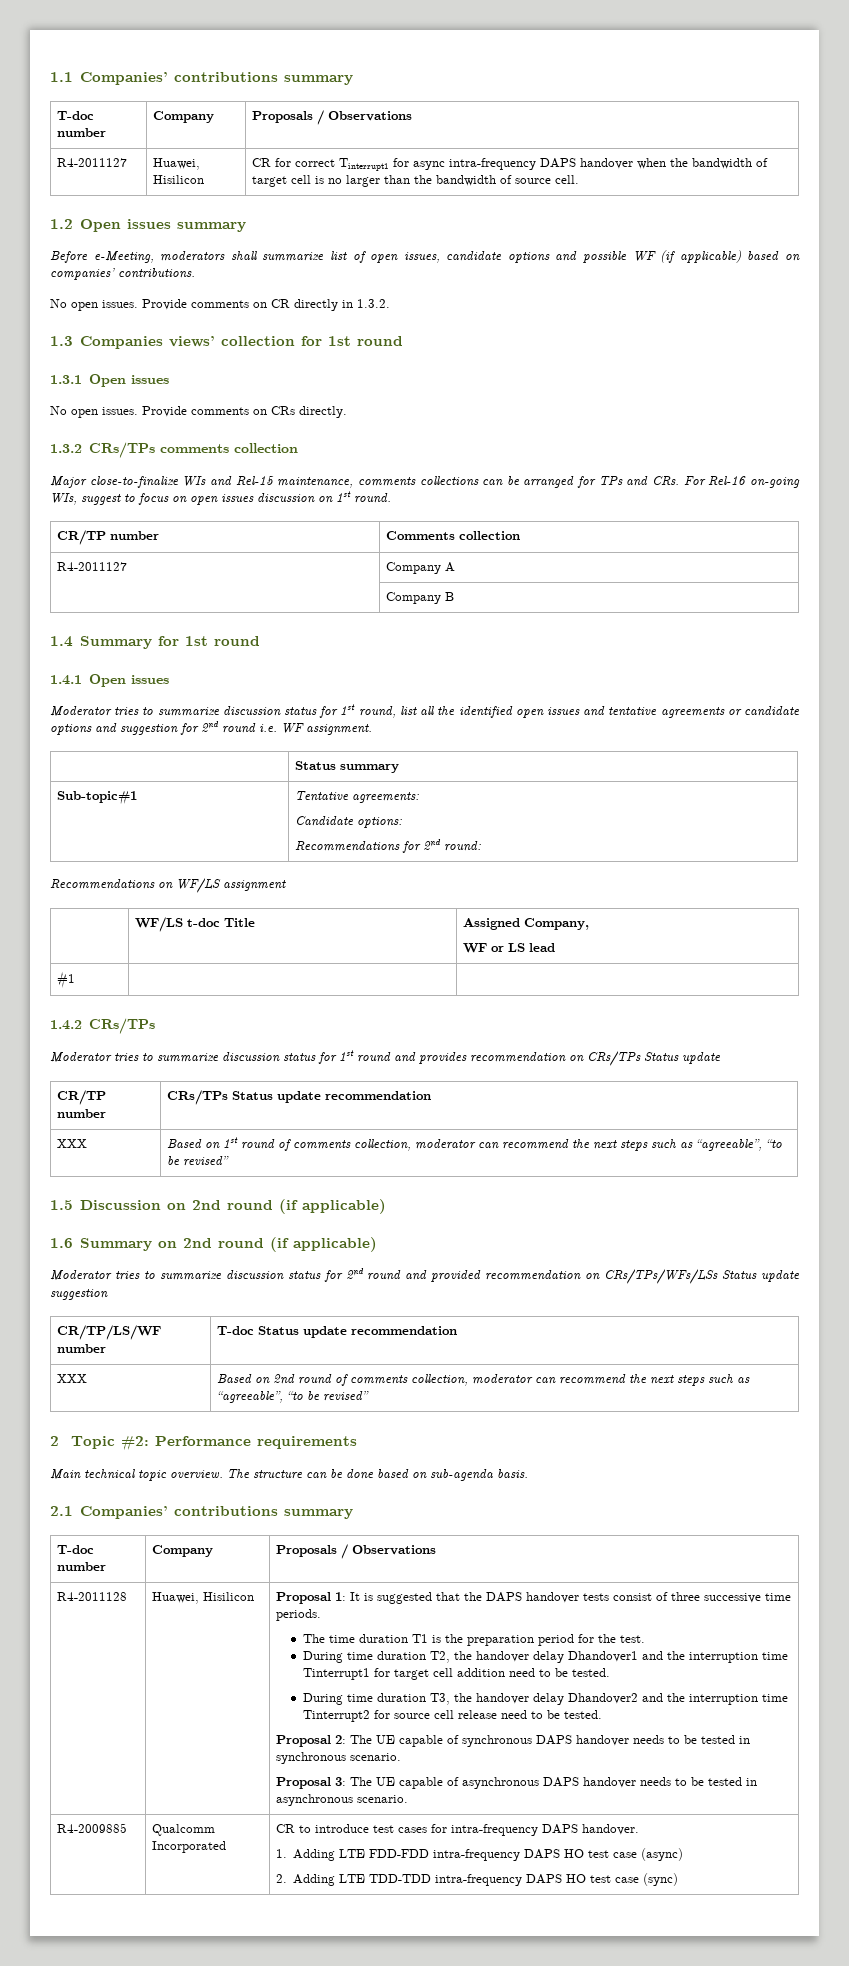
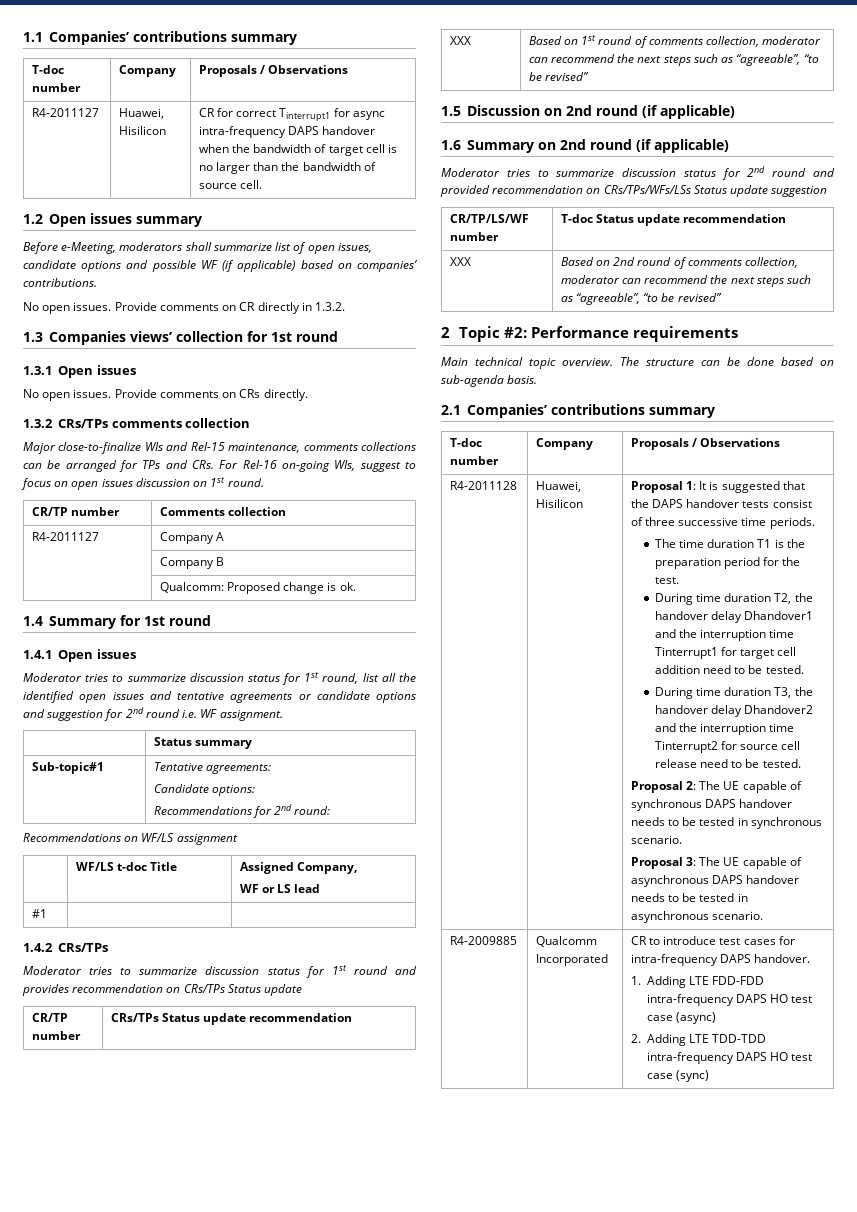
(454, 596) none -> [159,582,356,594] // | Qualcomm: Proposed change is ok.

